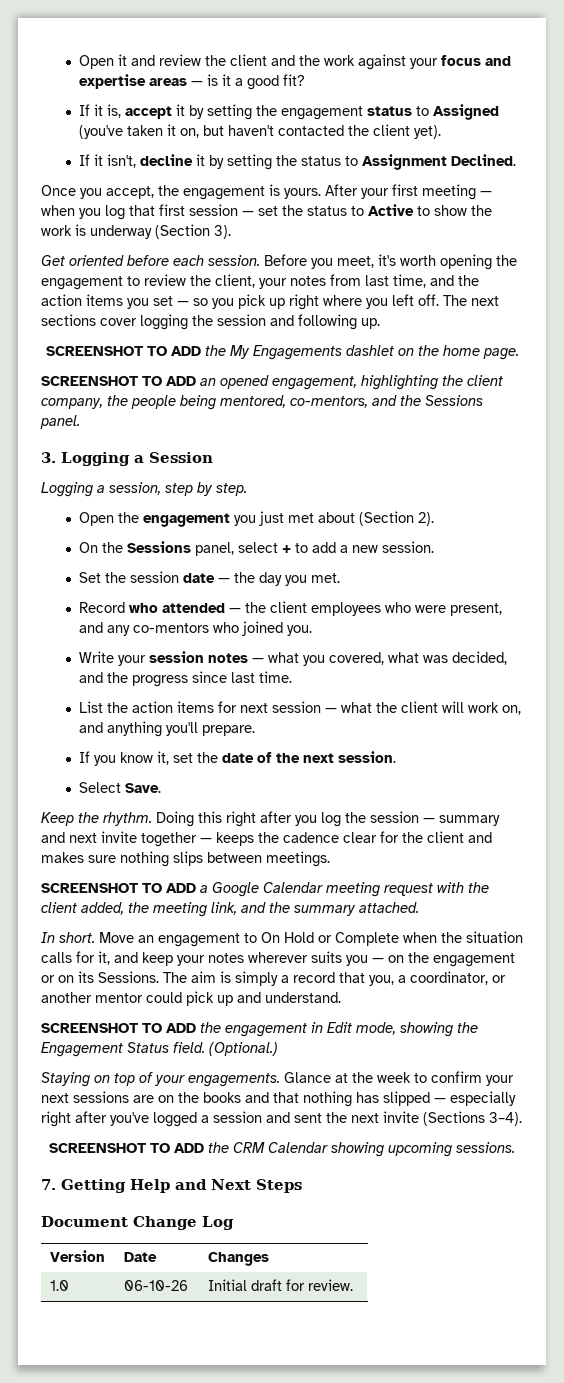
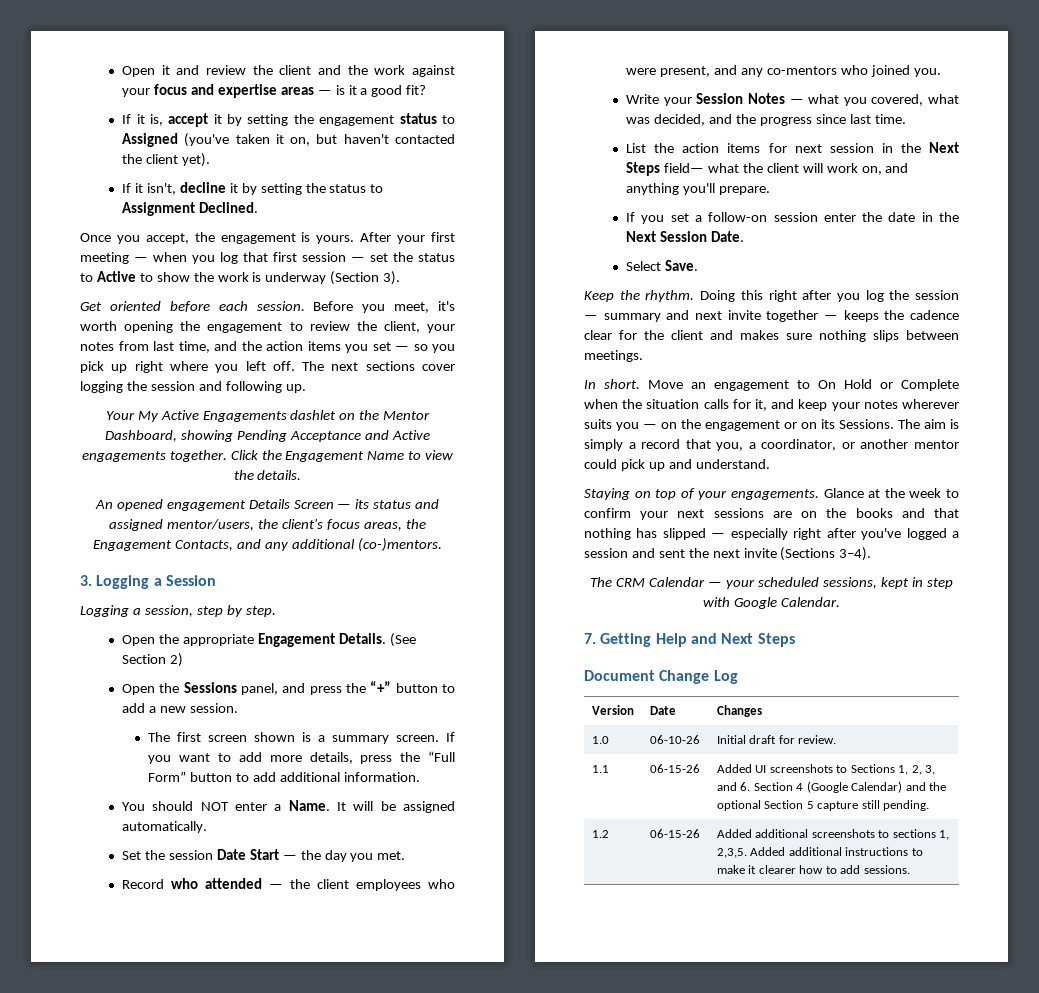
[45,345,519,360] [41,375,503,390] [41,395,483,410] [40,415,80,429] SCREENSHOT TO ADD the My Engagements dashlet on the home page. // SCREENSHOT TO ADD an opened engagement, highlighting the client company, the people being mentored, co-mentors, and the Sessions panel. -> [105,410,431,422] [105,430,430,442] [81,450,454,462] [233,470,302,480] [94,499,440,511] [109,519,426,531] [93,538,442,552] Your My Active Engagements dashlet on the Mentor Dashboard, showing Pending Acceptance and Active engagements together. Click the Engagement Name to view the details. // An opened engagement Details Screen — its status and assigned mentor/users, the client's focus areas, the Engagement Contacts, and any additional (co-)mentors.
[142,511,434,527] [78,541,291,556] engagement you just met about (Section 2). // On the Sessions panel, select + -> [182,633,416,647] [122,653,184,667] [122,681,438,695] appropriate Engagement Details. (See Section 2) // Open the Sessions panel, and press the “+” button
(434, 547) none -> [148,732,455,744] [148,751,455,764] [148,771,420,782] [122,800,455,813] [122,821,208,833] // The first screen shown is a summary screen. If you want to add more details, press the “Full Form” button to add additional information. // You should NOT enter a Name. It will be assigned automatically.
[182,573,215,583] date -> [216,849,279,860] Date Start
[148,651,248,663] session notes -> [696,93,785,104] Session Notes
[324,708,337,713] — -> [881,142,959,153] [626,162,705,176] in the Next Steps field—
[119,751,396,765] know it, set the date of the next session. -> [670,212,959,222] [626,231,744,242] set a follow-on session enter the date in the Next Session Date.
[41,882,489,897] [41,902,419,917] // SCREENSHOT TO ADD a Google Calendar meeting request with the client added, the meeting link, and the summary attached. -> (643, 356) none
[41,1022,478,1037] [41,1042,278,1057] // SCREENSHOT TO ADD the engagement in Edit mode, showing the Engagement Status field. (Optional.) -> (770, 464) none
[49,1142,515,1157] SCREENSHOT TO ADD the CRM Calendar showing upcoming sessions. -> [590,577,953,589] [703,597,840,609] The CRM Calendar — your scheduled sessions, kept in step with Google Calendar.
(354, 1285) none -> [591,765,609,773] [649,764,700,773] [716,764,936,775] [716,781,947,793] [716,800,930,811] [591,830,609,838] [649,829,700,838] [716,829,950,840] [716,847,923,858] [716,865,910,874] // 1.1 | 06-15-26 | Added UI screenshots to Sections 1, 2, 3, and 6. Section 4 (Google Calendar) and the optional Section 5 capture still pending. // 1.2 | 06-15-26 | Added additional screenshots to sections 1, 2,3,5. Added additional instructions to make it clearer how to add sessions.

